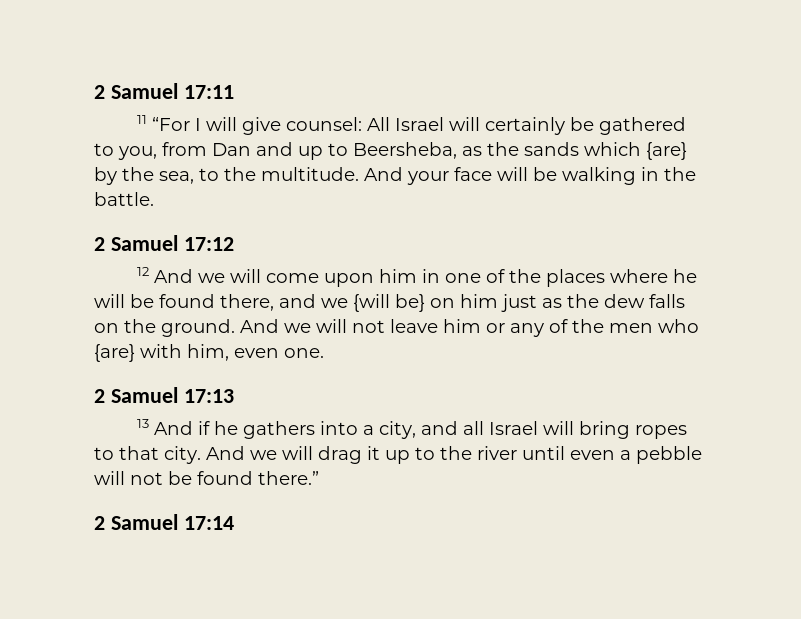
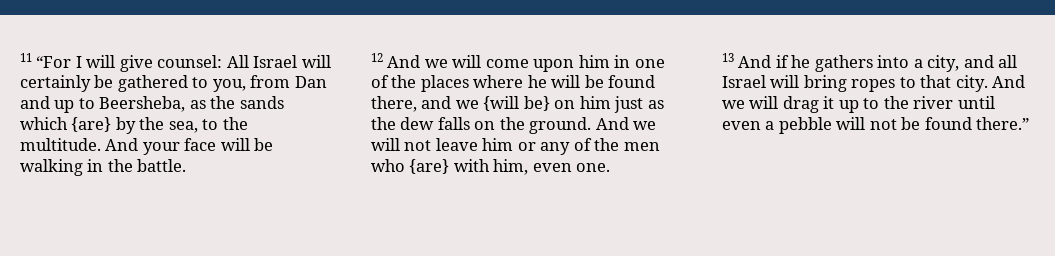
[94,83,234,99] 2 Samuel 17:11 // -> (20, 57) none
[94,235,234,251] // 2 Samuel 17:12 -> (187, 165) none
[94,387,234,403] // 2 Samuel 17:13 -> (611, 167) none
[94,514,234,530] // 2 Samuel 17:14 -> (1030, 123) none

